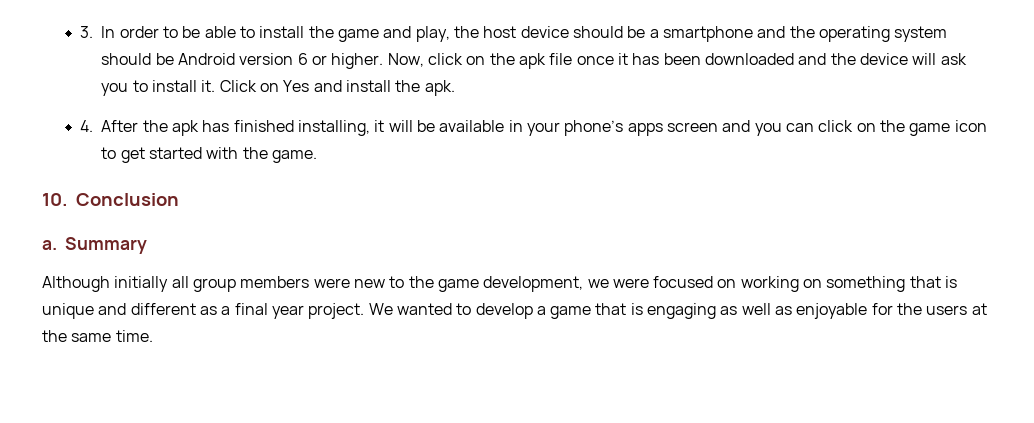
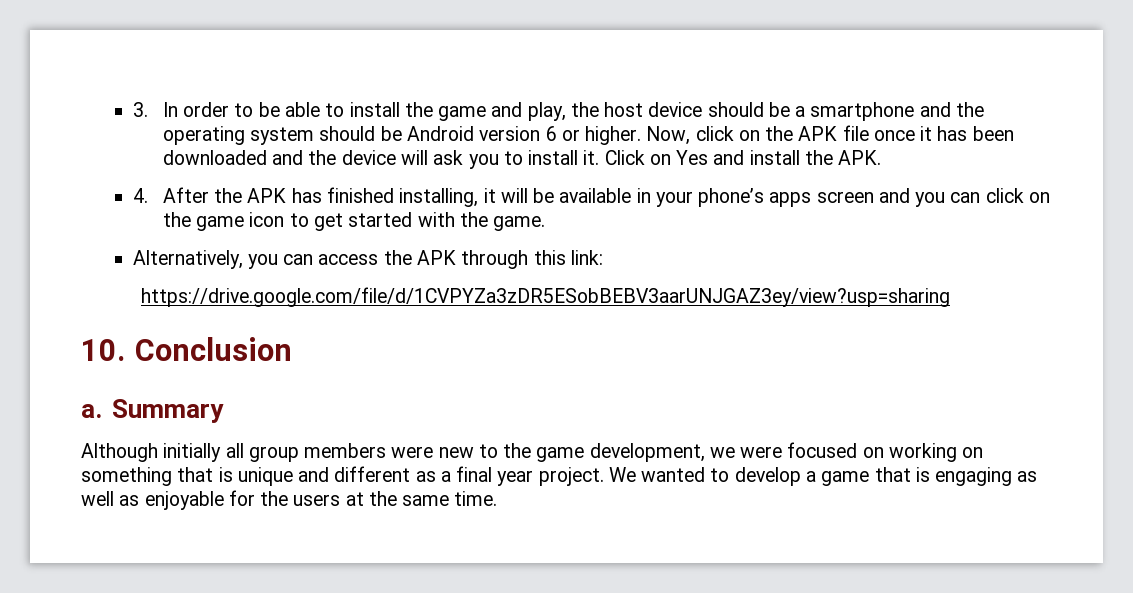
[518,53,546,69] apk -> [798,126,838,141] APK
[424,80,455,96] apk. -> [838,150,882,165] APK.
[172,120,200,136] apk -> [247,188,287,203] APK
(318, 156) none -> [132,250,603,269] [141,287,951,307] // Alternatively, you can access the APK through this link: // https://drive.google.com/file/d/1CVPYZa3zDR5ESobBEBV3aarUNJGAZ3ey/view?usp=sharing

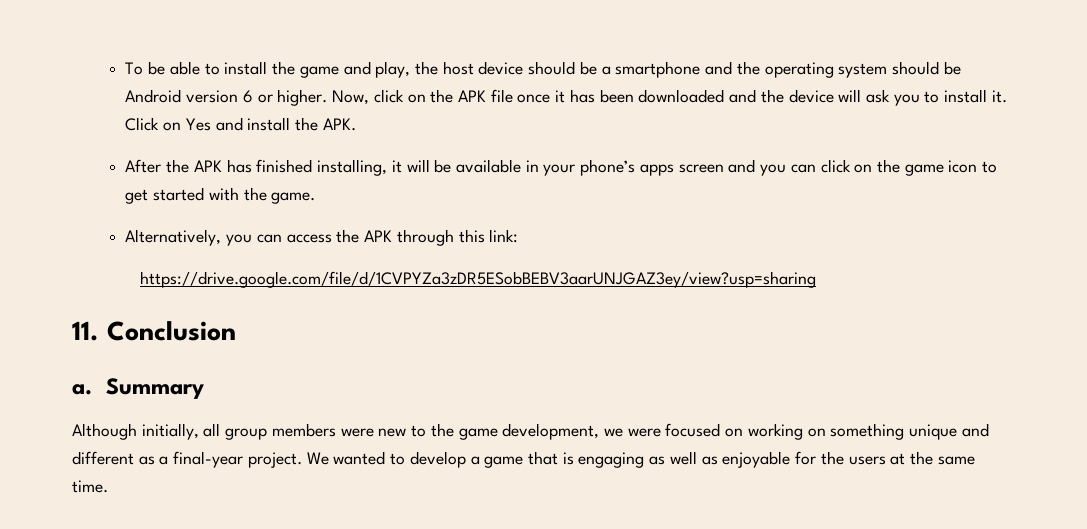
[132,102,254,117] 3. In order to -> [125,62,144,75] To
[132,188,148,203] 4. -> (356, 124) none
[81,339,125,361] 10. -> [72,321,98,341] 11.
[163,443,222,462] initially -> [141,423,199,440] initially,
[177,467,233,482] that is -> (905, 431) none
[456,466,534,486] final year -> [173,451,244,468] final-year

